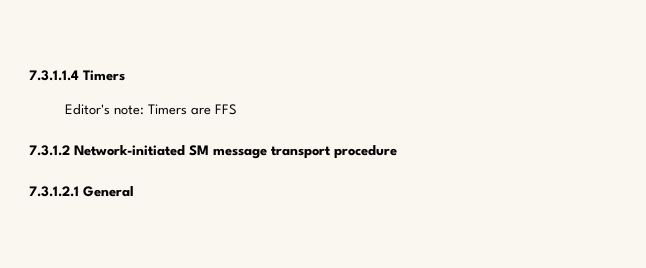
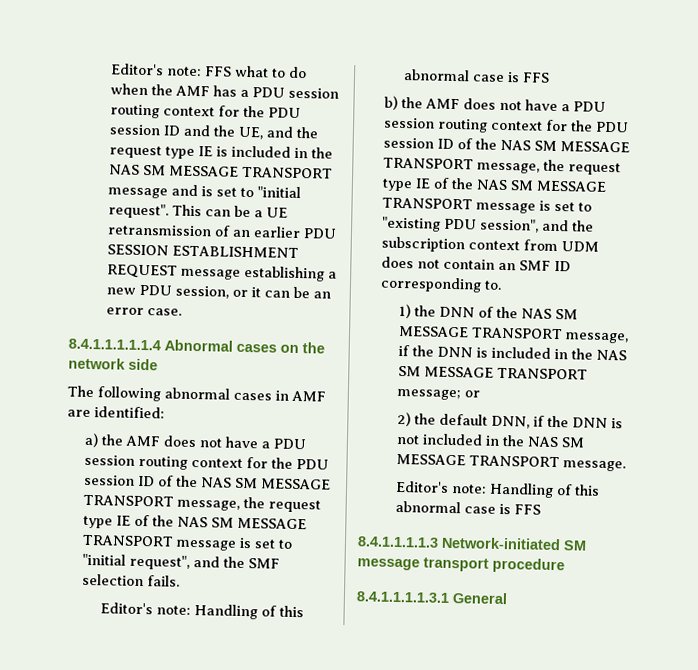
[29,70,125,81] [64,104,237,115] [29,145,70,156] 7.3.1.1.4 Timers // Editor's note: Timers are FFS // 7.3.1.2 -> [110,63,307,79] [109,83,339,99] [109,104,301,119] [108,124,319,140] [108,145,333,159] [108,164,333,179] [107,184,301,199] [107,203,288,219] [106,224,337,239] [106,244,299,259] [106,264,337,282] [105,284,331,299] [105,307,182,316] [68,338,325,354] [68,357,158,371] [67,385,326,402] [67,406,165,419] [84,432,307,450] [84,454,330,470] [84,474,332,490] [83,494,322,513] [83,514,308,530] [82,534,294,551] [82,553,281,570] [82,573,181,587] [99,602,304,620] [402,68,550,83] [384,95,607,112] [384,117,630,133] [383,137,631,153] [383,157,622,176] [382,177,608,192] [382,197,593,214] [382,216,595,233] [381,236,600,253] [381,256,572,272] [380,276,503,293] [398,303,578,320] [397,325,629,344] [397,344,627,361] [397,365,588,380] [396,388,480,401] [396,411,623,429] [395,433,585,448] [395,453,626,472] [394,480,600,498] [394,500,541,515] [357,536,439,548] Editor's note: FFS what to do when the AMF has a PDU session routing context for the PDU session ID and the UE, and the request type IE is included in the NAS SM MESSAGE TRANSPORT message and is set to "initial request". This can be a UE retransmission of an earlier PDU SESSION ESTABLISHMENT REQUEST message establishing a new PDU session, or it can be an error case. // 8.4.1.1.1.1.1.4 Abnormal cases on the network side // The following abnormal cases in AMF are identified: // a) the AMF does not have a PDU session routing context for the PDU session ID of the NAS SM MESSAGE TRANSPORT message, the request type IE of the NAS SM MESSAGE TRANSPORT message is set to "initial request", and the SMF selection fails. // Editor's note: Handling of this abnormal case is FFS // b) the AMF does not have a PDU session routing context for the PDU session ID of the NAS SM MESSAGE TRANSPORT message, the request type IE of the NAS SM MESSAGE TRANSPORT message is set to "existing PDU session", and the subscription context from UDM does not contain an SMF ID corresponding to. // 1) the DNN of the NAS SM MESSAGE TRANSPORT message, if the DNN is included in the NAS SM MESSAGE TRANSPORT message; or // 2) the default DNN, if the DNN is not included in the NAS SM MESSAGE TRANSPORT message. // Editor's note: Handling of this abnormal case is FFS // 8.4.1.1.1.1.3
[29,186,79,197] 7.3.1.2.1 -> [356,591,450,603] 8.4.1.1.1.1.3.1

